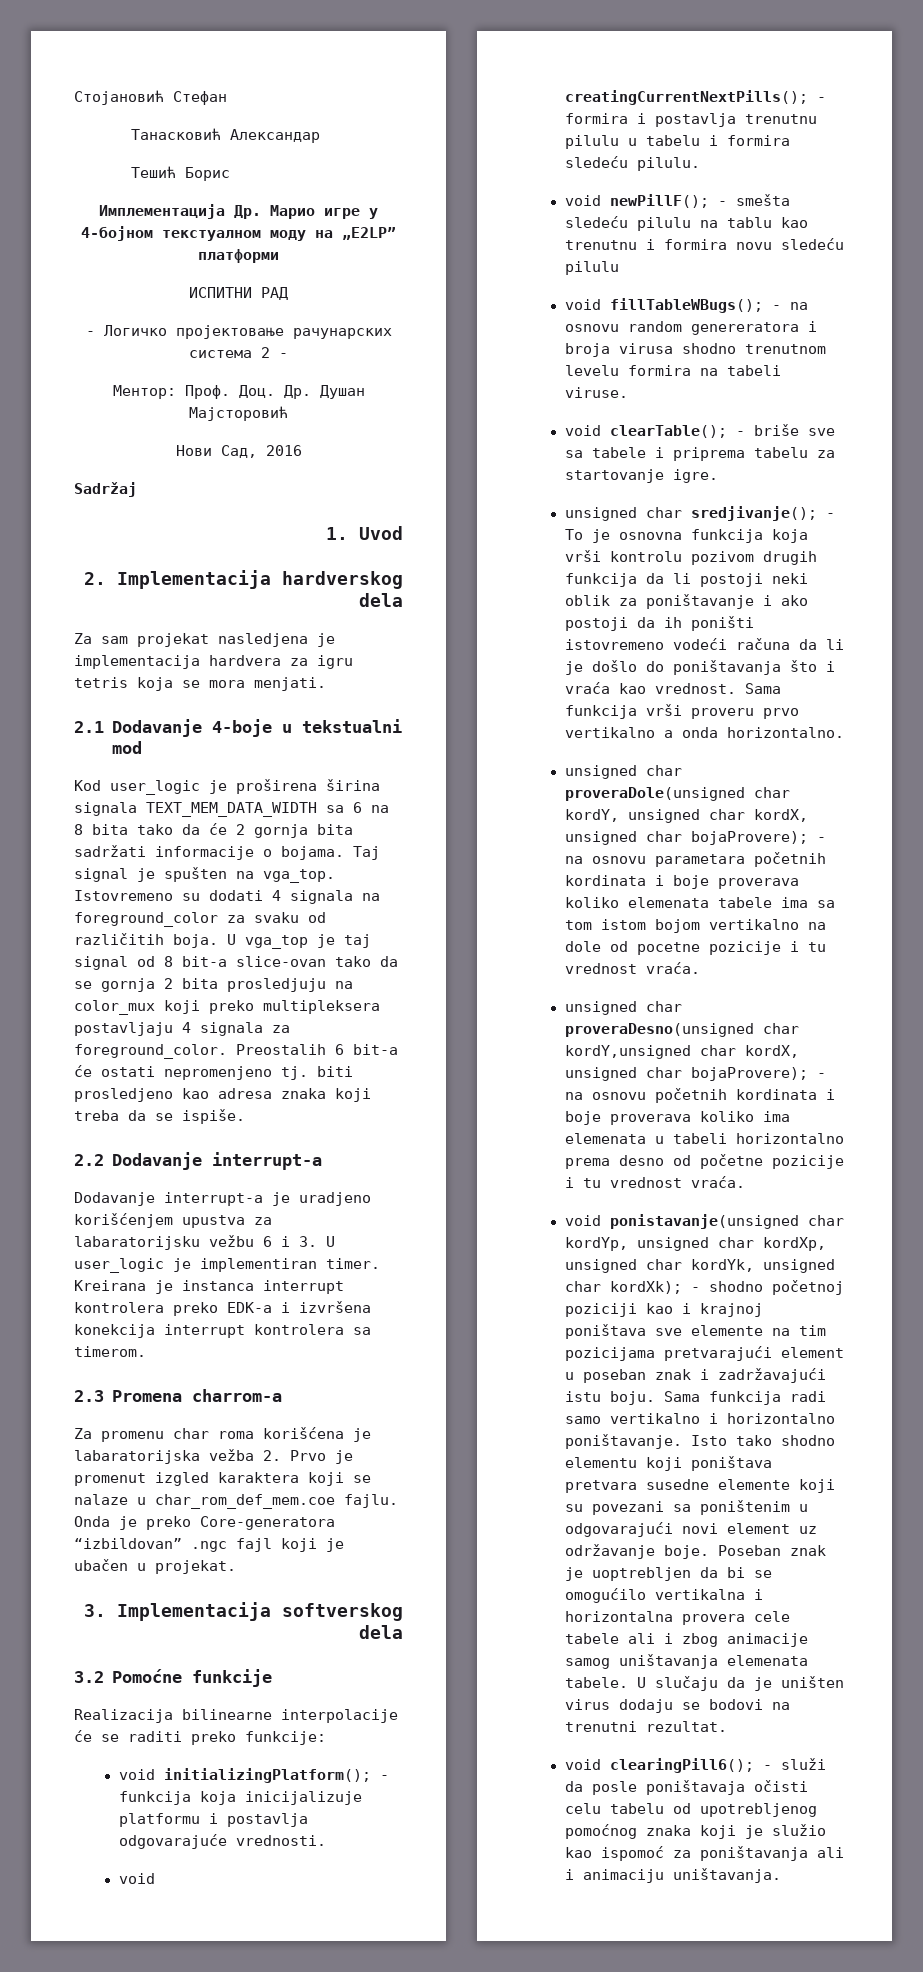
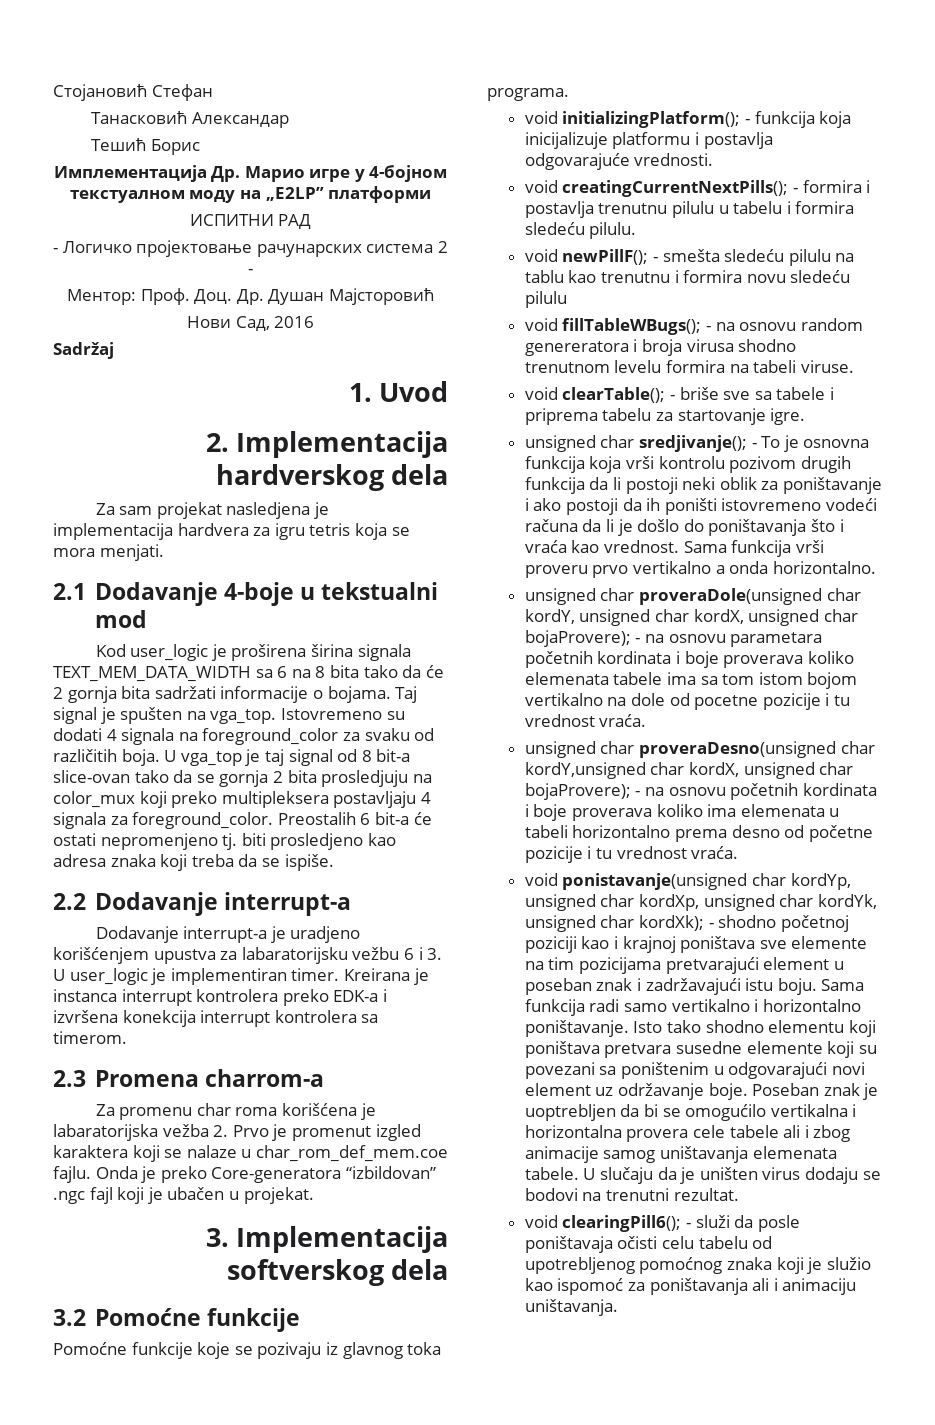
[74,1709,398,1723] [74,1730,326,1745] Realizacija bilinearne interpolacije će se raditi preko funkcije: -> [53,1342,442,1359] [487,88,569,101] Pomoćne funkcije koje se pozivaju iz glavnog toka programa.

